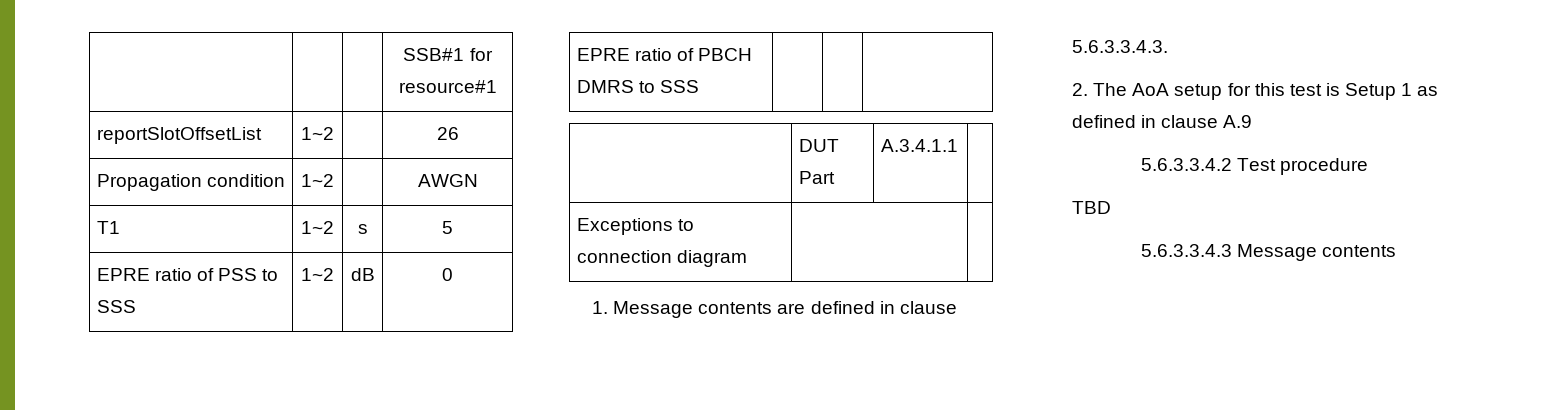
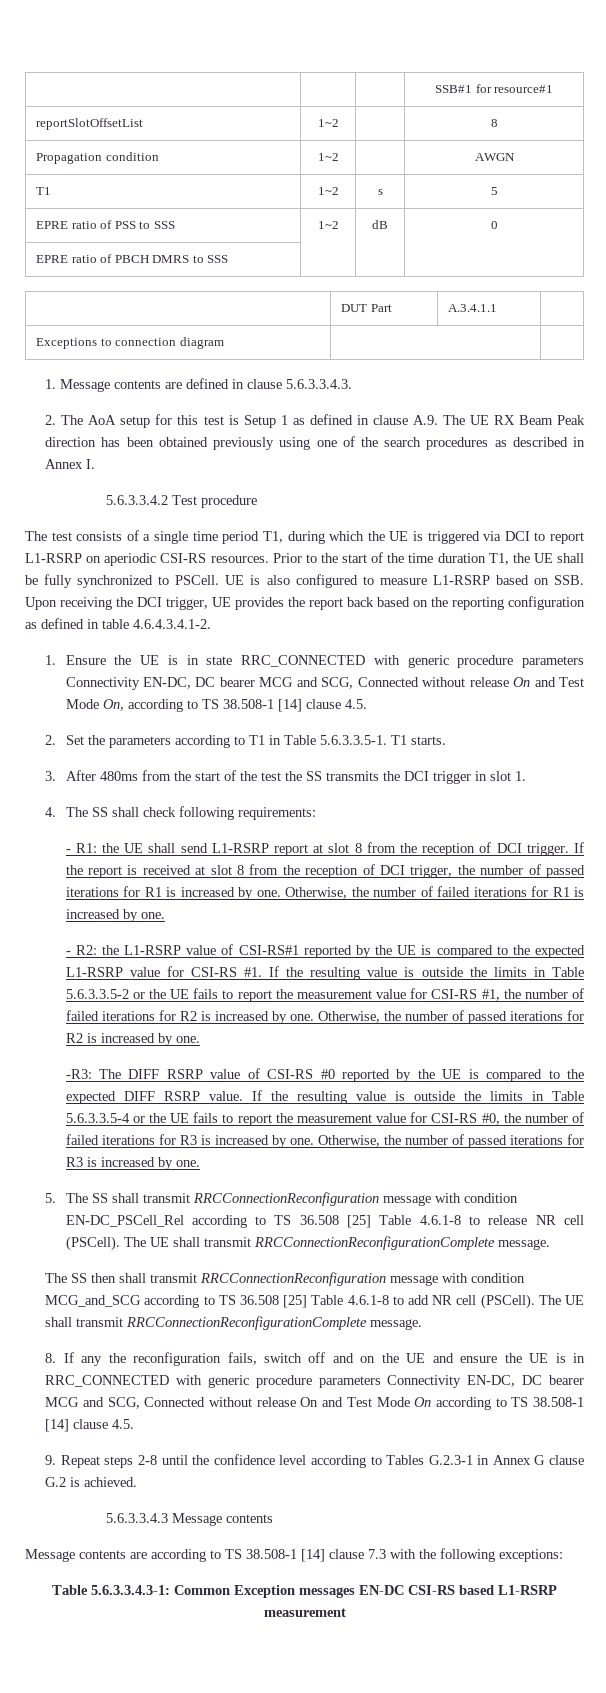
[436,127,459,140] 26 -> [490,119,498,127] 8
[1223,115,1253,128] [1140,158,1369,175] [1071,201,1111,214] [1140,244,1397,261] A.9 // 5.6.3.3.4.2 Test procedure // TBD // 5.6.3.3.4.3 Message contents -> [412,415,585,425] [45,436,585,450] [45,459,96,469] [106,495,258,508] [25,530,584,544] [25,552,584,566] [25,574,584,588] [25,596,585,610] [25,618,211,629] [45,655,585,668] [65,677,584,690] [65,699,367,712] [45,735,446,748] [45,770,526,784] [45,806,316,820] [65,842,585,856] [65,864,585,878] [65,886,584,900] [65,909,165,922] [65,944,585,958] [65,966,584,980] [65,988,585,1002] [65,1010,584,1024] [65,1033,200,1046] [65,1068,584,1082] [65,1090,584,1104] [65,1112,585,1126] [65,1134,584,1148] [65,1157,200,1170] [45,1192,518,1206] [65,1215,585,1228] [65,1236,550,1251] [45,1272,526,1286] [45,1294,584,1309] [45,1316,423,1330] [45,1352,585,1366] [45,1375,584,1388] [45,1397,584,1410] [45,1419,135,1432] [45,1454,585,1468] [45,1477,138,1487] [106,1513,274,1526] [25,1548,563,1562] [52,1585,557,1598] [263,1608,346,1617] A.9. The UE RX Beam Peak direction has been obtained previously using one of the search procedures as described in Annex I. // 5.6.3.3.4.2 Test procedure // The test consists of a single time period T1, during which the UE is triggered via DCI to report L1-RSRP on aperiodic CSI-RS resources. Prior to the start of the time duration T1, the UE shall be fully synchronized to PSCell. UE is also configured to measure L1-RSRP based on SSB. Upon receiving the DCI trigger, UE provides the report back based on the reporting configuration as defined in table 4.6.4.3.4.1-2. // 1. Ensure the UE is in state RRC_CONNECTED with generic procedure parameters Connectivity EN-DC, DC bearer MCG and SCG, Connected without release On and Test Mode On, according to TS 38.508-1 [14] clause 4.5. // 2. Set the parameters according to T1 in Table 5.6.3.3.5-1. T1 starts. // 3. After 480ms from the start of the test the SS transmits the DCI trigger in slot 1. // 4. The SS shall check following requirements: // - R1: the UE shall send L1-RSRP report at slot 8 from the reception of DCI trigger. If the report is received at slot 8 from the reception of DCI trigger, the number of passed iterations for R1 is increased by one. Otherwise, the number of failed iterations for R1 is increased by one. // - R2: the L1-RSRP value of CSI-RS#1 reported by the UE is compared to the expected L1-RSRP value for CSI-RS #1. If the resulting value is outside the limits in Table 5.6.3.3.5-2 or the UE fails to report the measurement value for CSI-RS #1, the number of failed iterations for R2 is increased by one. Otherwise, the number of passed iterations for R2 is increased by one. // -R3: The DIFF RSRP value of CSI-RS #0 reported by the UE is compared to the expected DIFF RSRP value. If the resulting value is outside the limits in Table 5.6.3.3.5-4 or the UE fails to report the measurement value for CSI-RS #0, the number of failed iterations for R3 is increased by one. Otherwise, the number of passed iterations for R3 is increased by one. // 5. The SS shall transmit RRCConnectionReconfiguration message with condition EN-DC_PSCell_Rel according to TS 36.508 [25] Table 4.6.1-8 to release NR cell (PSCell). The UE shall transmit RRCConnectionReconfigurationComplete message. // The SS then shall transmit RRCConnectionReconfiguration message with condition MCG_and_SCG according to TS 36.508 [25] Table 4.6.1-8 to add NR cell (PSCell). The UE shall transmit RRCConnectionReconfigurationComplete message. // 8. If any the reconfiguration fails, switch off and on the UE and ensure the UE is in RRC_CONNECTED with generic procedure parameters Connectivity EN-DC, DC bearer MCG and SCG, Connected without release On and Test Mode On according to TS 38.508-1 [14] clause 4.5. // 9. Repeat steps 2-8 until the confidence level according to Tables G.2.3-1 in Annex G clause G.2 is achieved. // 5.6.3.3.4.3 Message contents // Message contents are according to TS 38.508-1 [14] clause 7.3 with the following exceptions: // Table 5.6.3.3.4.3-1: Common Exception messages EN-DC CSI-RS based L1-RSRP measurement

